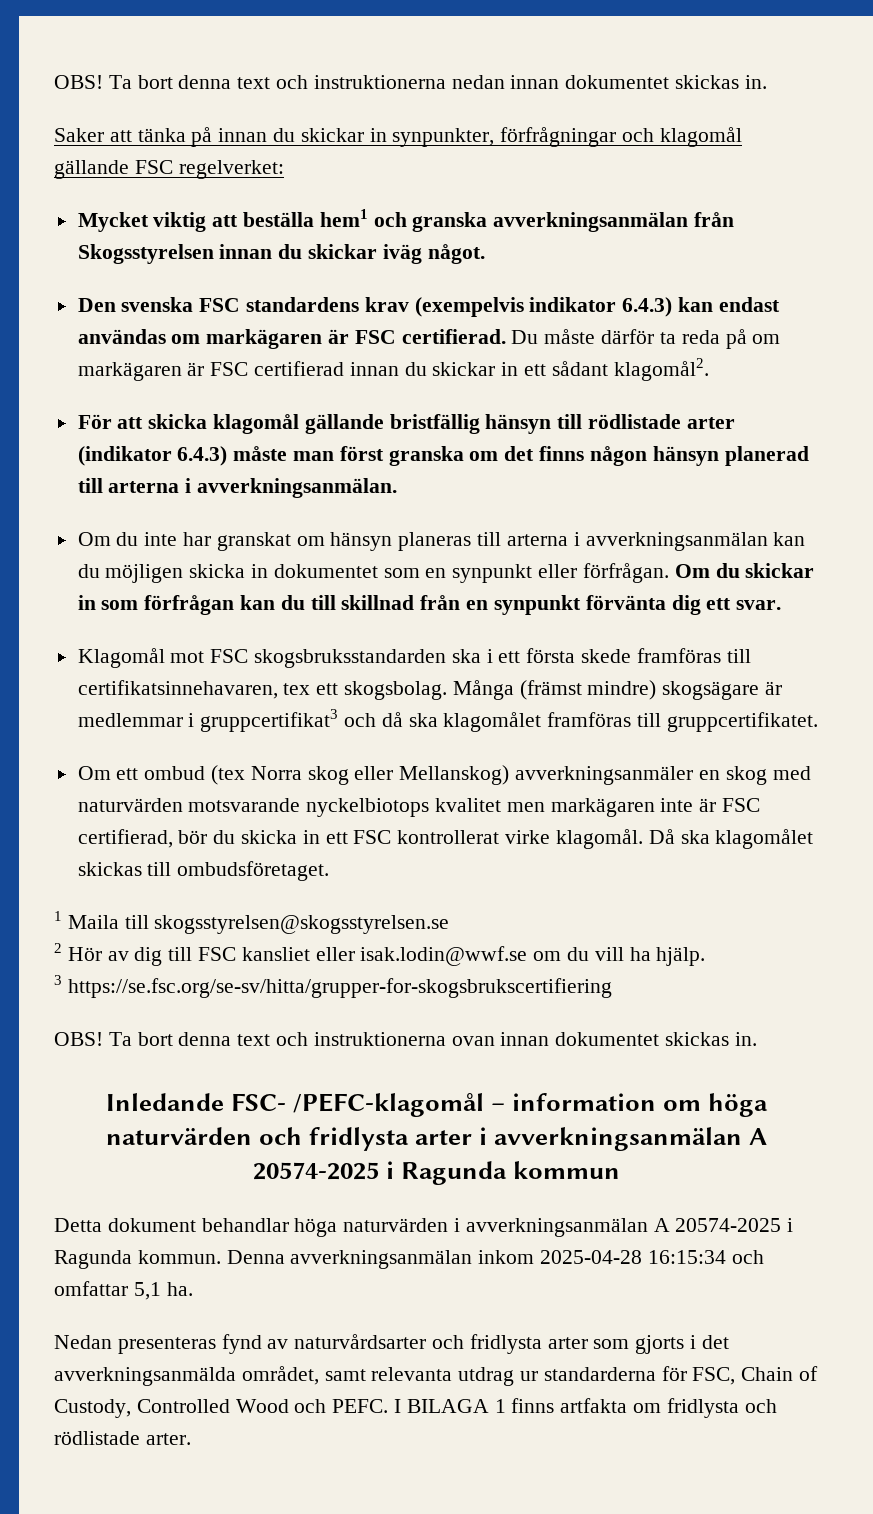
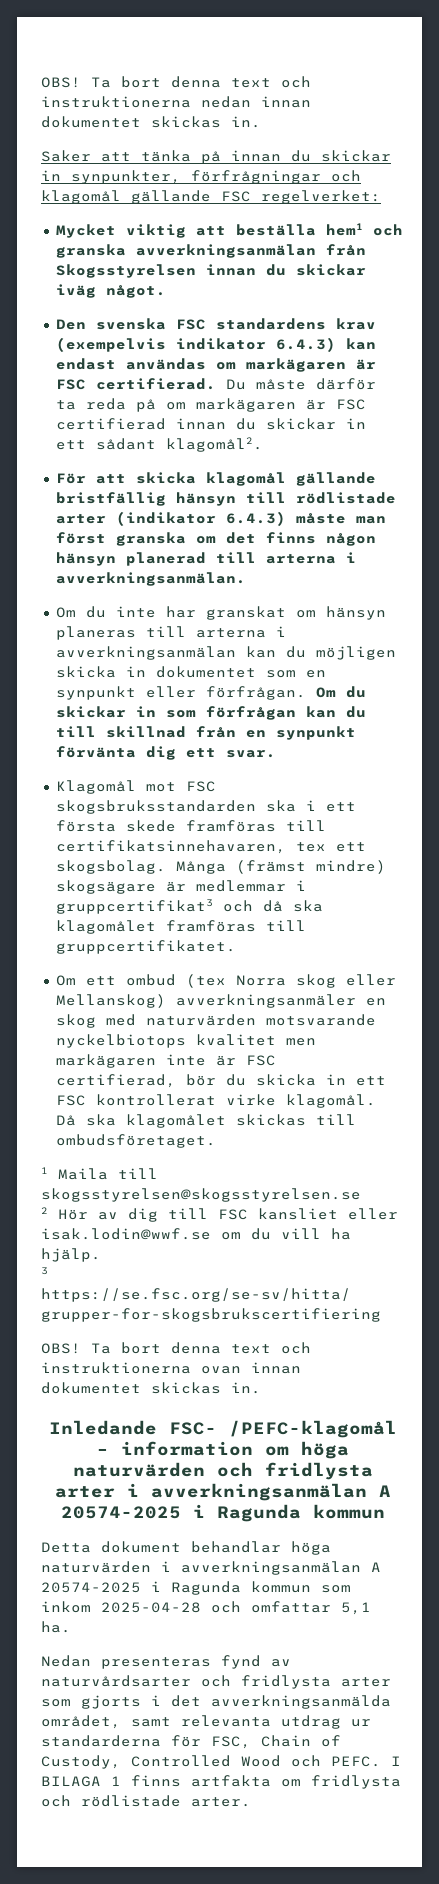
[137,1250,473,1269] kommun. Denna avverkningsanmälan -> [251,1581,351,1593] kommun som
[647,1250,726,1264] 16:15:34 -> (201, 1607) none

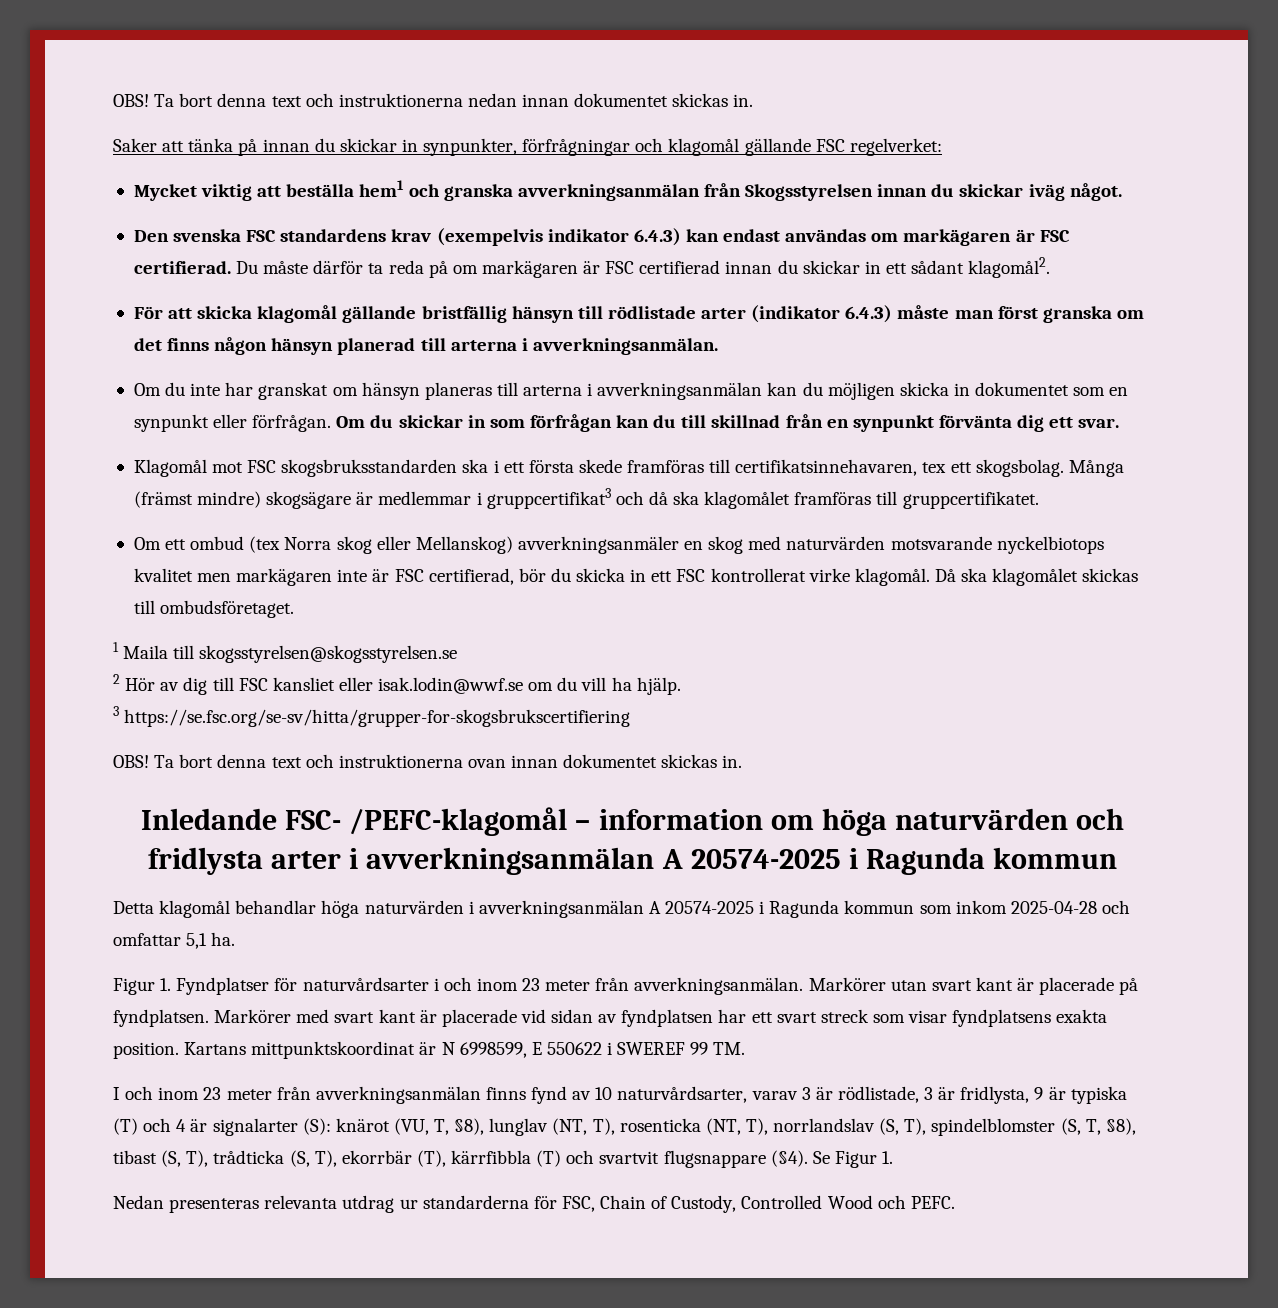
[101,1541,181,1553] dokument -> [159,900,231,918] klagomål
[41,1655,291,1669] [41,1675,391,1689] [41,1695,391,1709] [41,1715,171,1729] Nedan presenteras fynd av naturvårdsarter och fridlysta arter som gjorts i det avverkningsanmälda området, samt -> [113,977,1139,995] [113,1009,1108,1027] [113,1041,746,1059] [113,1086,1127,1104] [113,1118,1136,1136] [113,1150,894,1168] [113,1195,260,1213] Figur 1. Fyndplatser för naturvårdsarter i och inom 23 meter från avverkningsanmälan. Markörer utan svart kant är placerade på fyndplatsen. Markörer med svart kant är placerade vid sidan av fyndplatsen har ett svart streck som visar fyndplatsens exakta position. Kartans mittpunktskoordinat är N 6998599, E 550622 i SWEREF 99 TM. // I och inom 23 meter från avverkningsanmälan finns fynd av 10 naturvårdsarter, varav 3 är rödlistade, 3 är fridlysta, 9 är typiska (T) och 4 är signalarter (S): knärot (VU, T, §8), lunglav (NT, T), rosenticka (NT, T), norrlandslav (S, T), spindelblomster (S, T, §8), tibast (S, T), trådticka (S, T), ekorrbär (T), kärrfibbla (T) och svartvit flugsnappare (§4). Se Figur 1. // Nedan presenteras
[391,1756,401,1766] [41,1775,401,1789] [41,1795,251,1807] I BILAGA 1 finns artfakta om fridlysta och rödlistade arter. -> (955, 1202) none

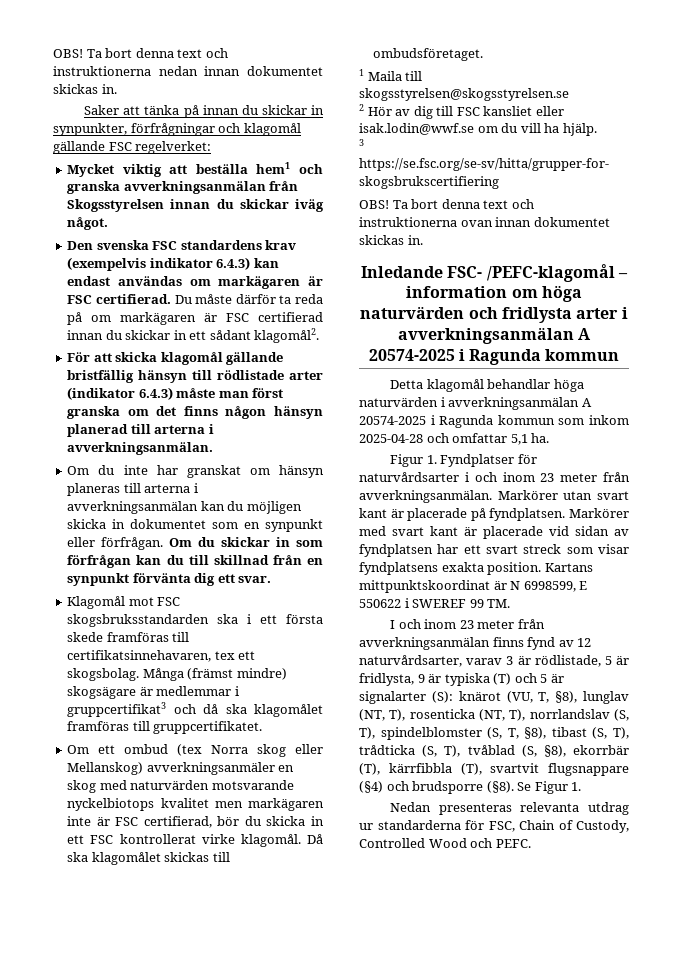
[595,1087,613,1100] 10 -> [577,638,592,647] 12
[924,1087,934,1100] 3 -> [604,656,612,665] 5
[176,1119,187,1132] 4 -> [540,674,548,683] 5
[341,1150,808,1168] ekorrbär (T), kärrfibbla (T) och svartvit flugsnappare (§4). -> [467,745,629,757] [359,763,629,776] [359,781,514,794] tvåblad (S, §8), ekorrbär (T), kärrfibbla (T), svartvit flugsnappare (§4) och brudsporre (§8).

